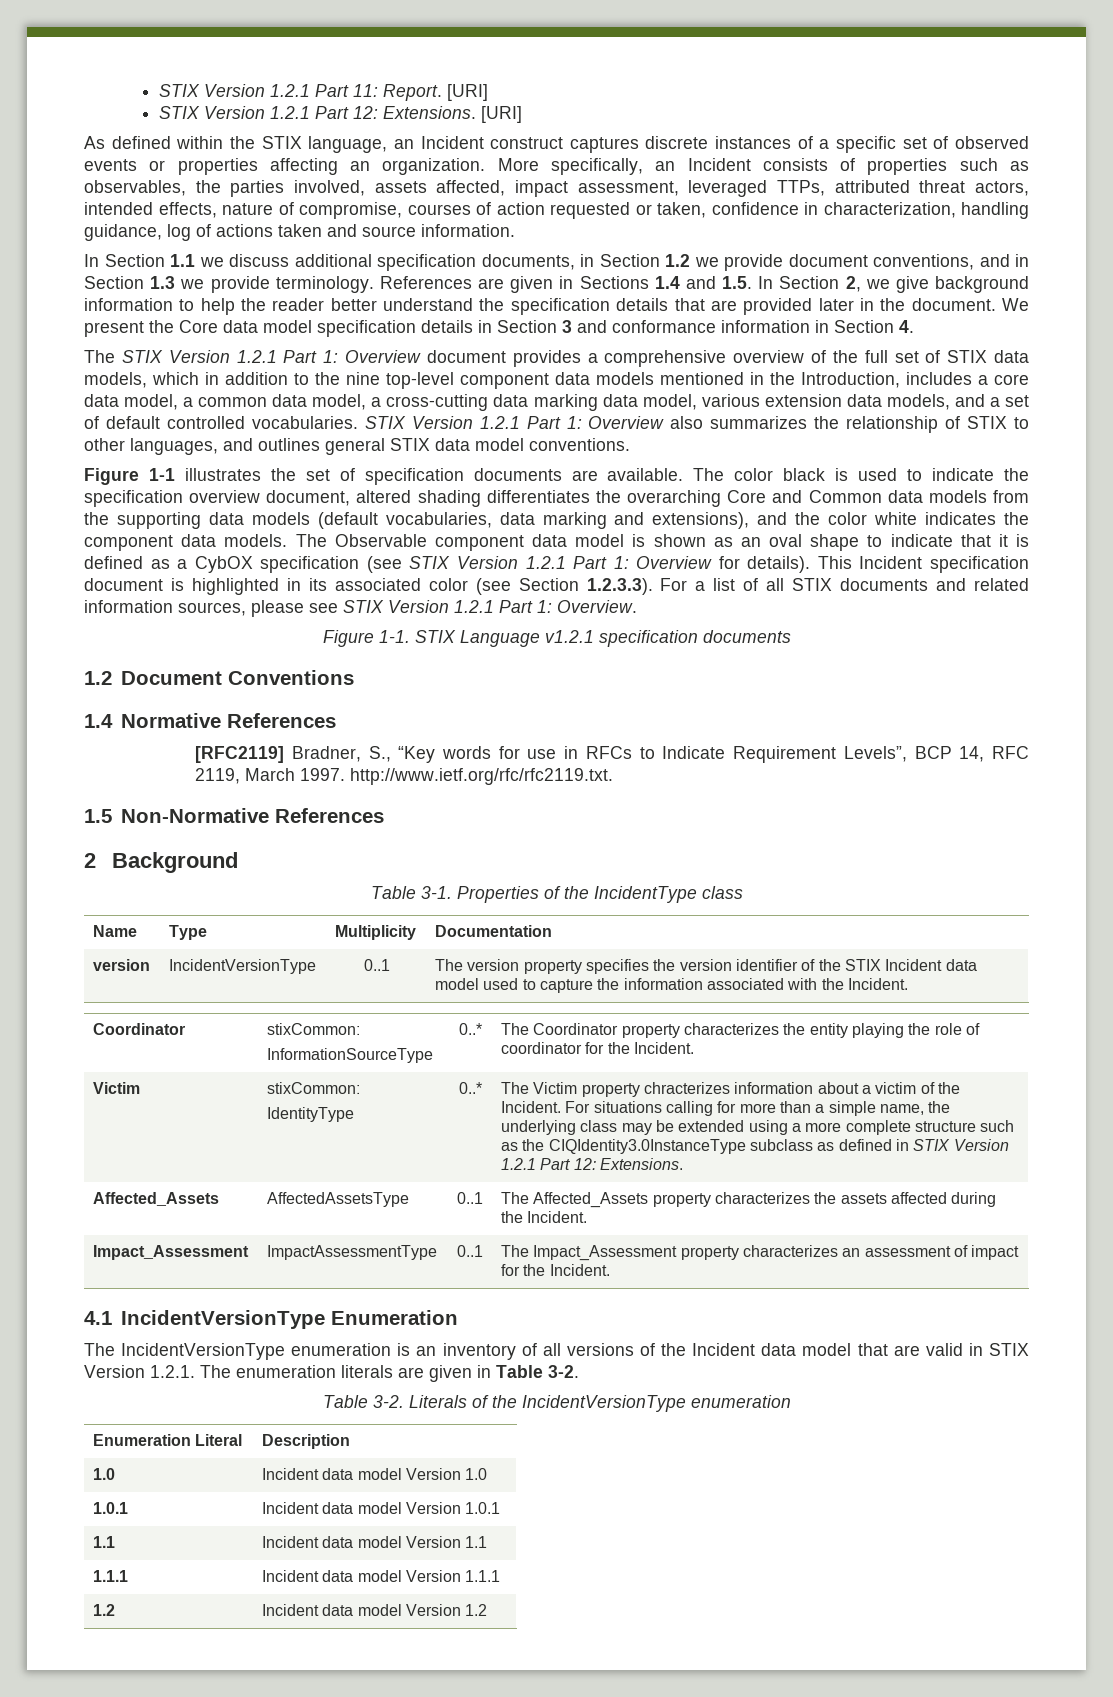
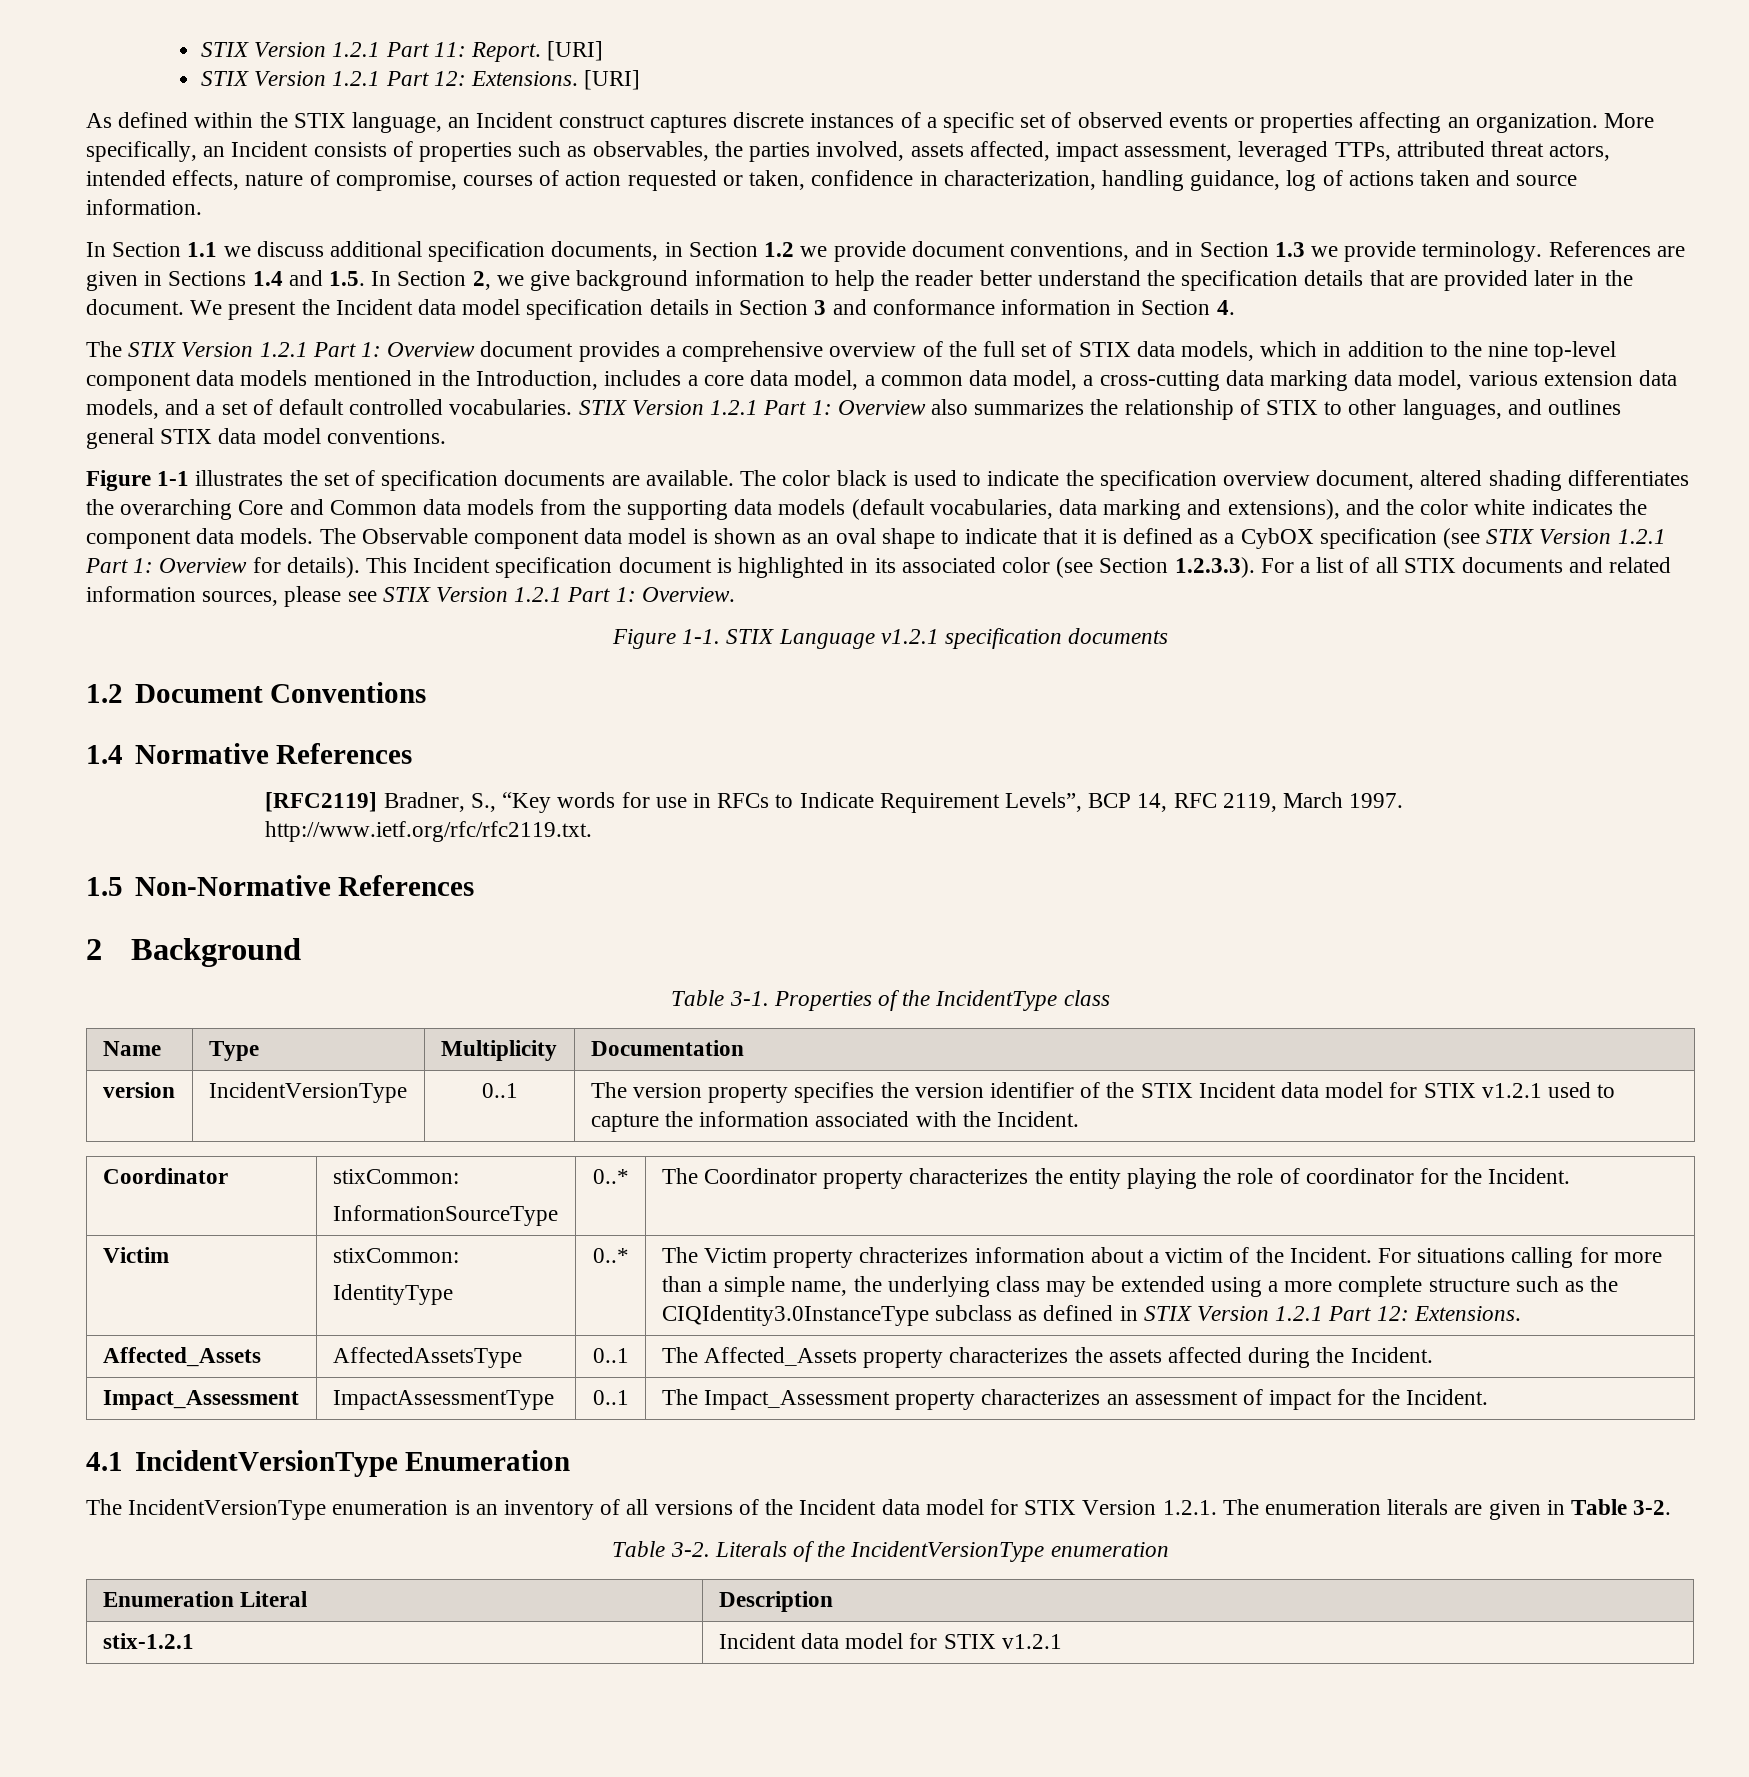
[179,320,218,333] Core -> [335,299,413,315] Incident
(480, 984) none -> [1389,1082,1542,1098] for STIX v1.2.1
[857,1343,983,1356] that are valid in -> [989,1499,1018,1515] for
[93,1468,116,1480] [262,1468,488,1480] [93,1502,129,1514] [262,1502,501,1514] [93,1536,116,1548] [262,1536,488,1548] [93,1570,129,1582] [262,1570,501,1582] [93,1604,116,1616] [262,1604,488,1616] 1.0 | Incident data model Version 1.0 // 1.0.1 | Incident data model Version 1.0.1 // 1.1 | Incident data model Version 1.1 // 1.1.1 | Incident data model Version 1.1.1 // 1.2 | Incident data model Version 1.2 -> [102,1633,194,1649] [718,1633,1062,1649] stix-1.2.1 | Incident data model for STIX v1.2.1

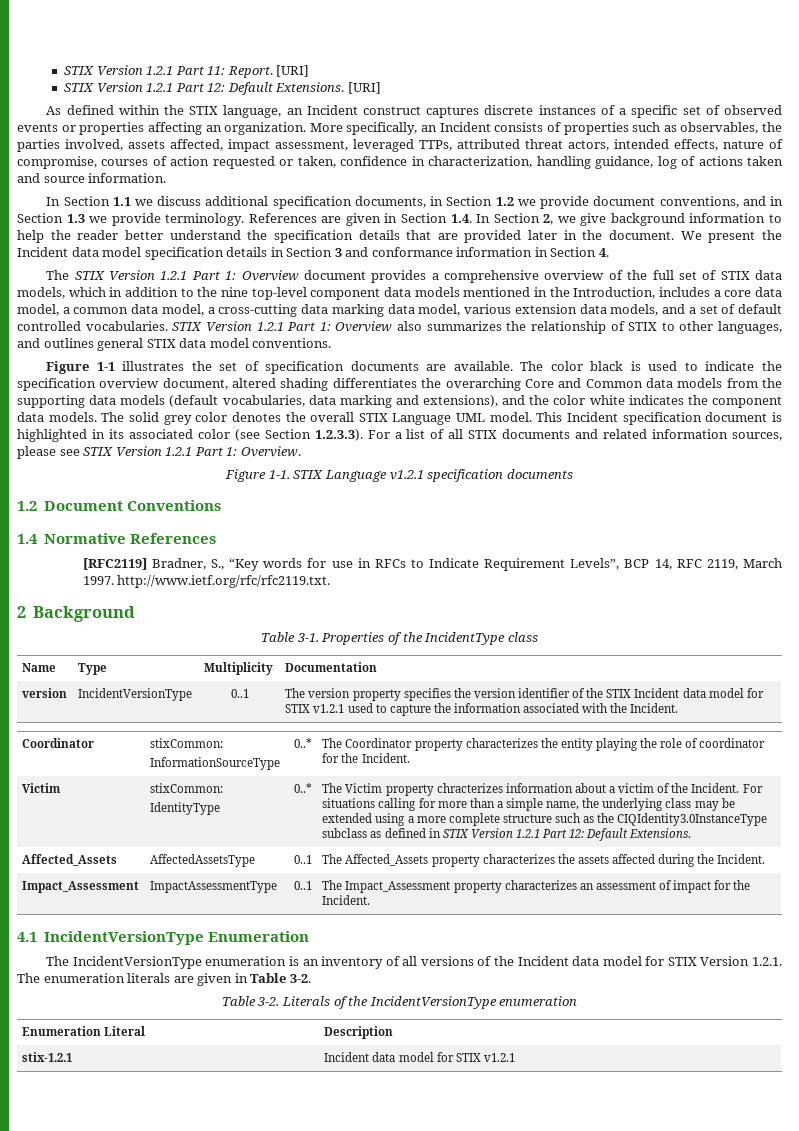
(466, 78) none -> [227,82,273,95] Default
[168,270,366,286] Sections 1.4 and 1.5. -> [400,213,472,223] Section 1.4.
[361,528,1666,549] [85,557,360,578] Observable component data model is shown as an oval shape to indicate that it is defined as a CybOX specification (see STIX Version 1.2.1 Part 1: Overview for details). -> [128,412,532,425] solid grey color denotes the overall STIX Language UML model.
[86,875,475,896] // 1.5 Non-Normative References -> (331, 581) none
(1409, 1313) none -> [586,828,629,841] Default

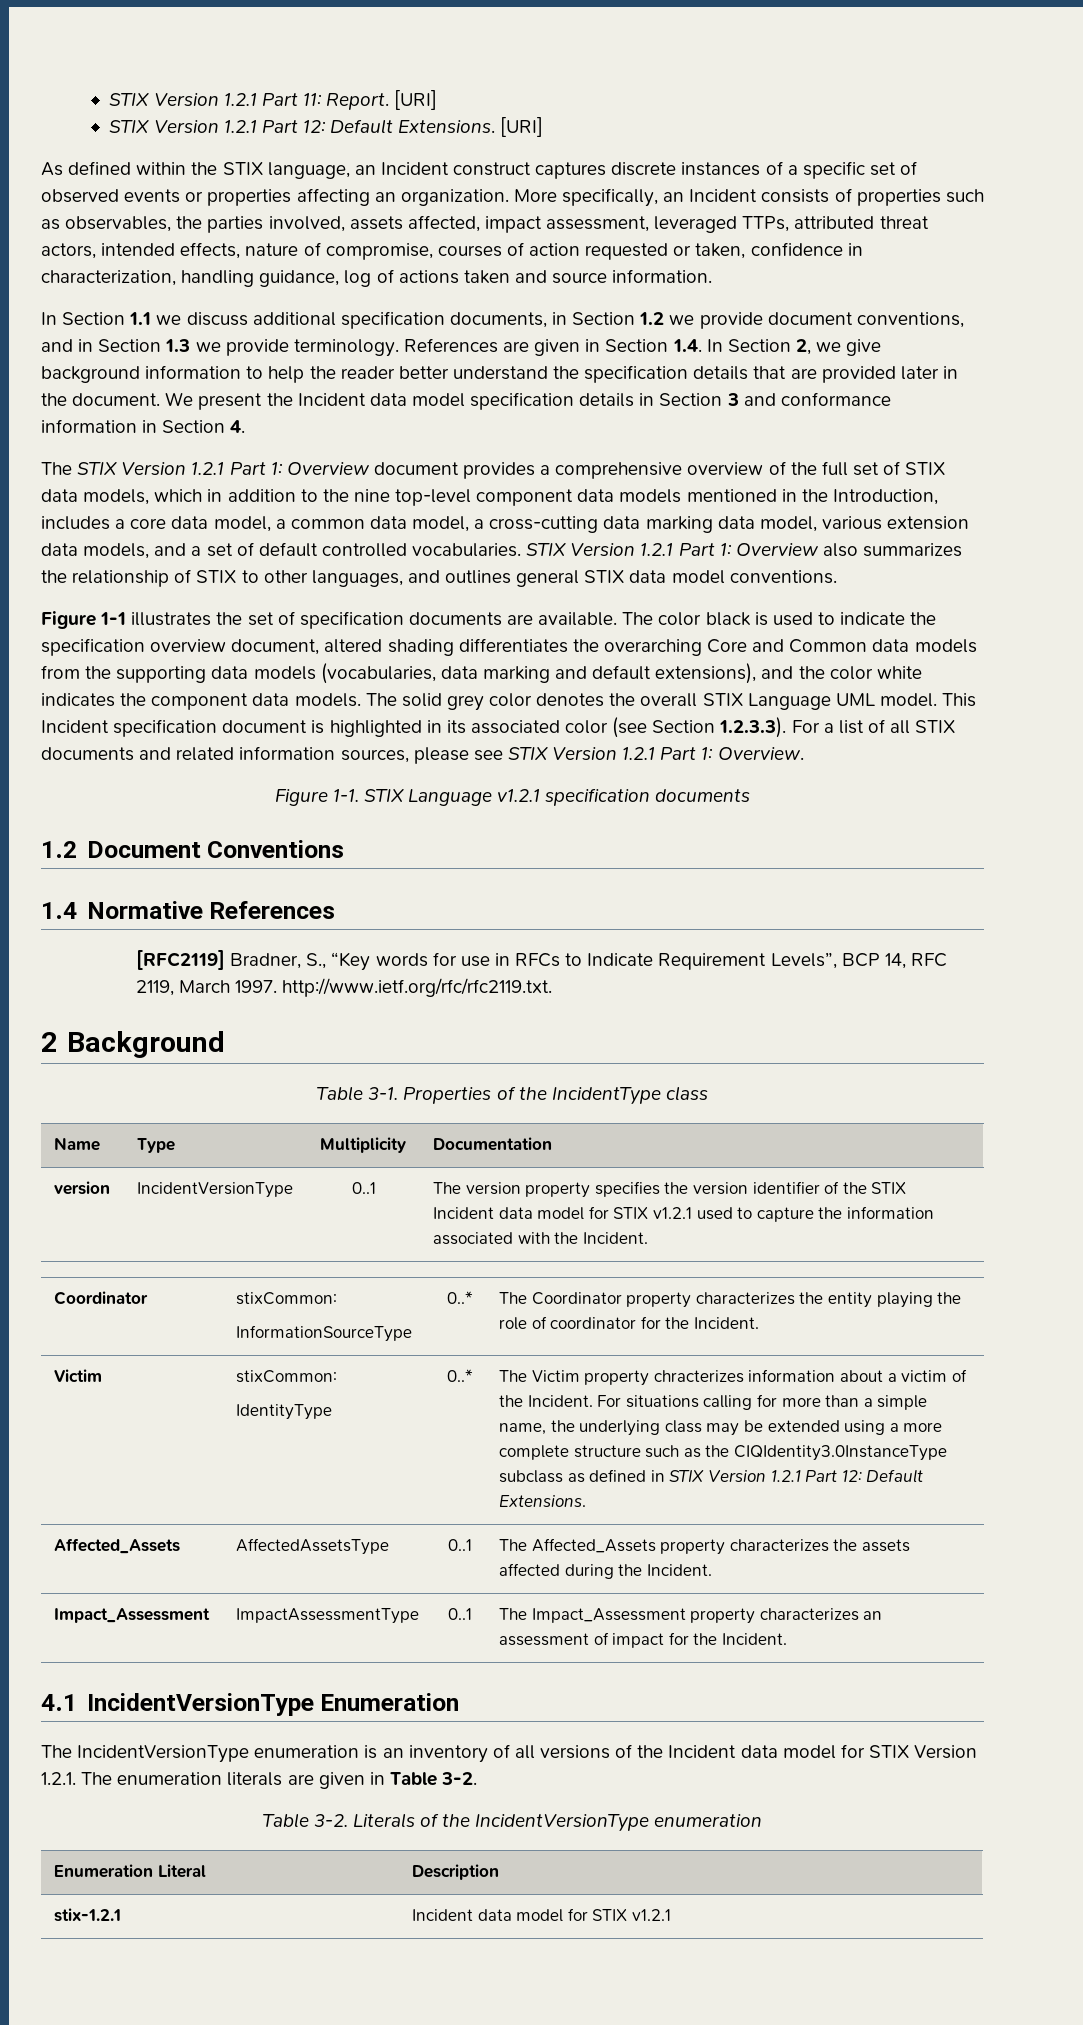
[169,395,305,407] (default vocabularies, -> [320,663,436,684] (vocabularies,
(419, 400) none -> [592,665,652,680] default

